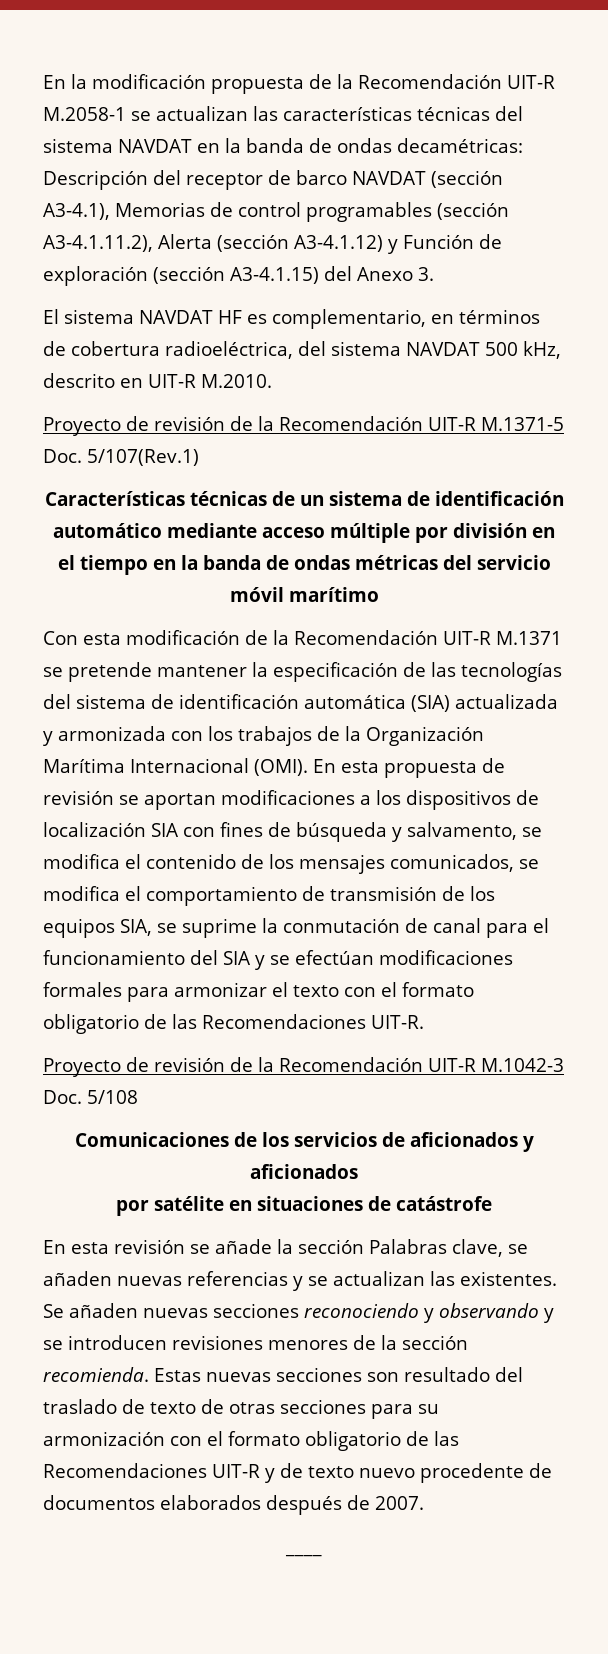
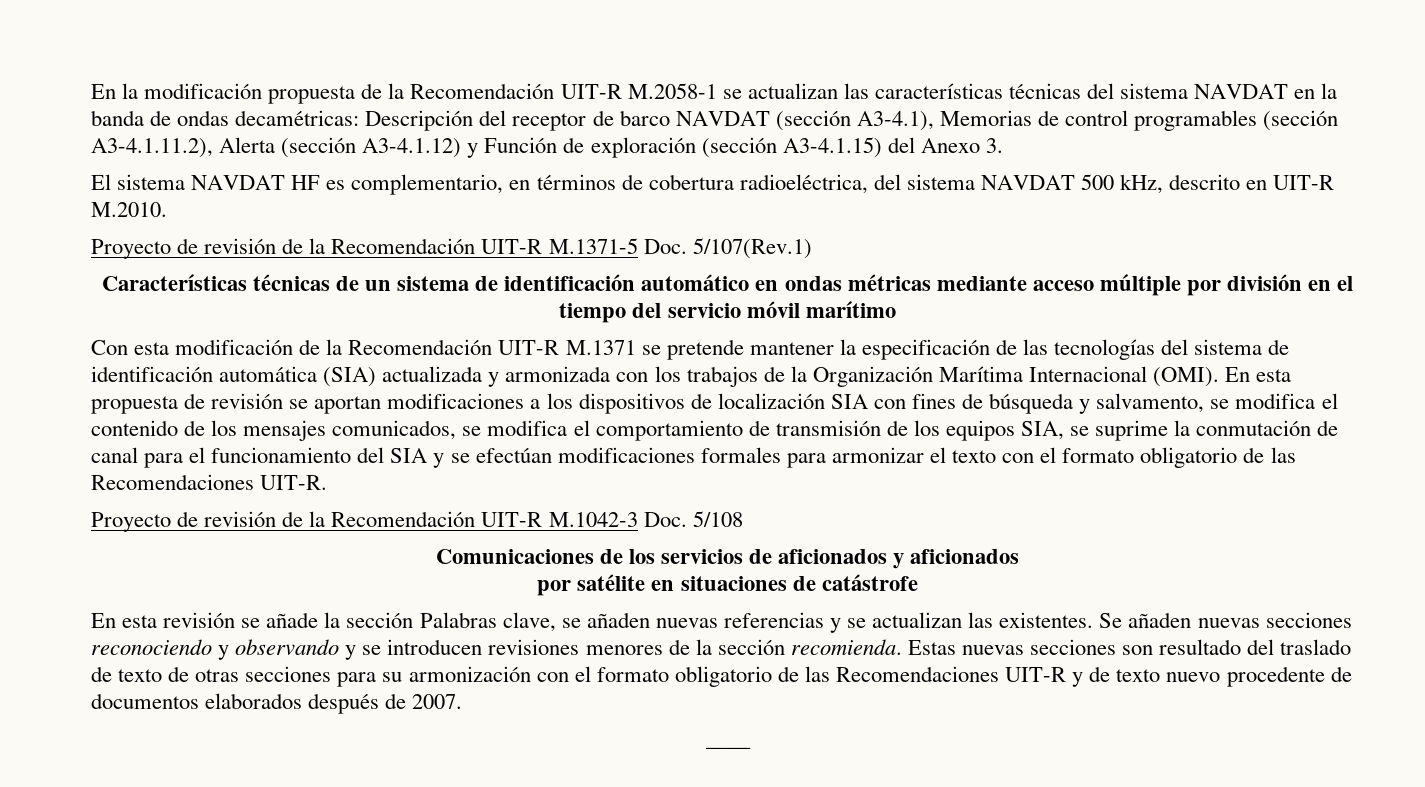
(162, 530) none -> [755,274,931,291] en ondas métricas
[152,555,438,570] en la banda de ondas métricas -> (627, 313) none

